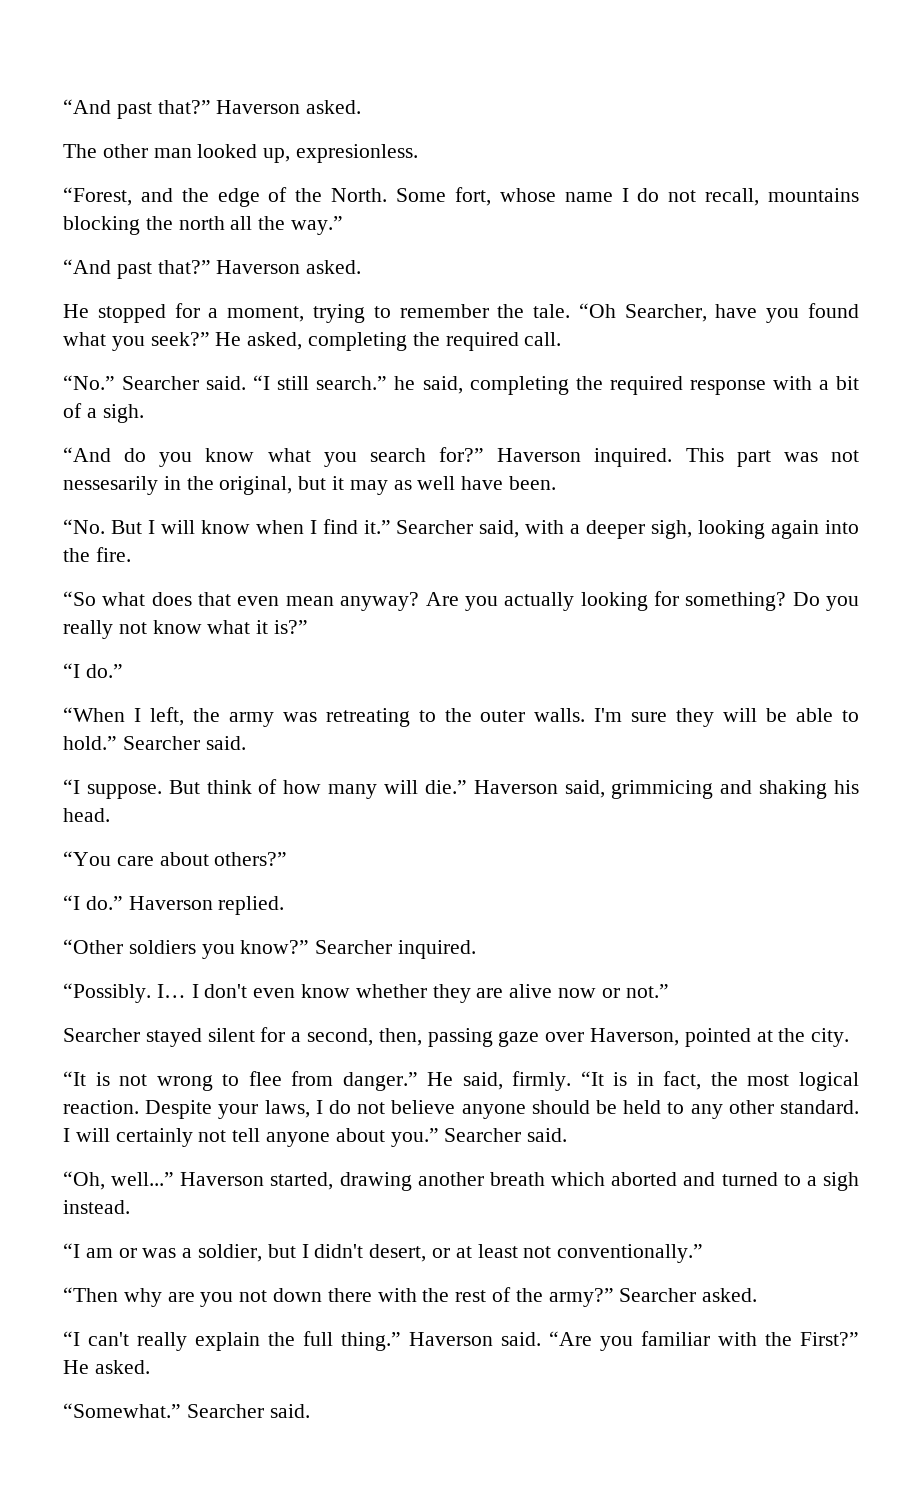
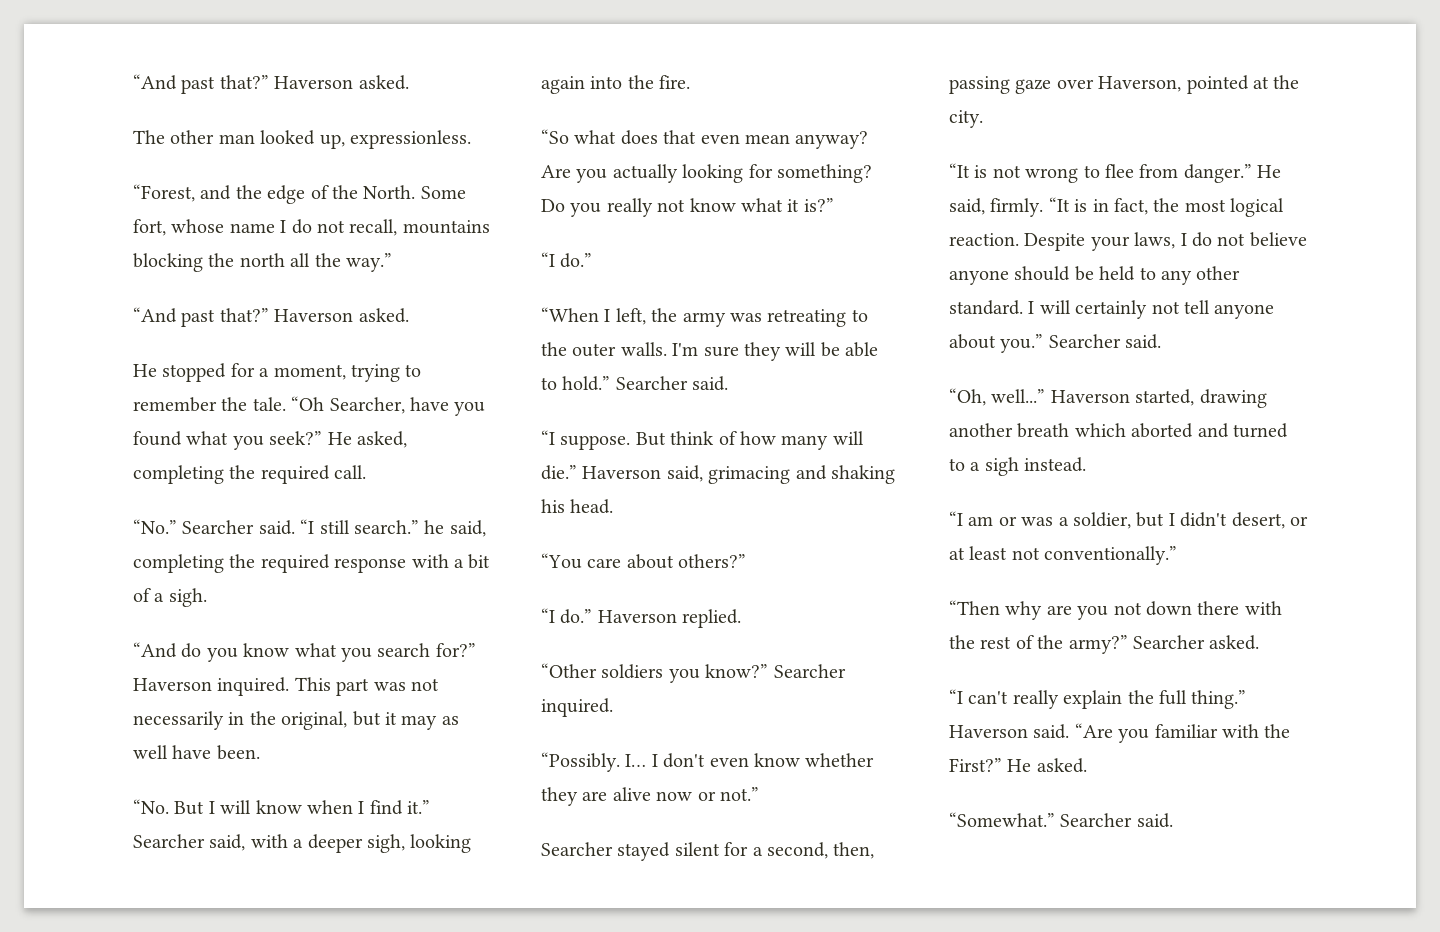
[296,144,419,163] expresionless. -> [350,130,471,149] expressionless.
[63,476,158,495] nessesarily -> [133,711,224,730] necessarily
[611,780,714,799] grimmicing -> [708,466,791,484] grimacing

